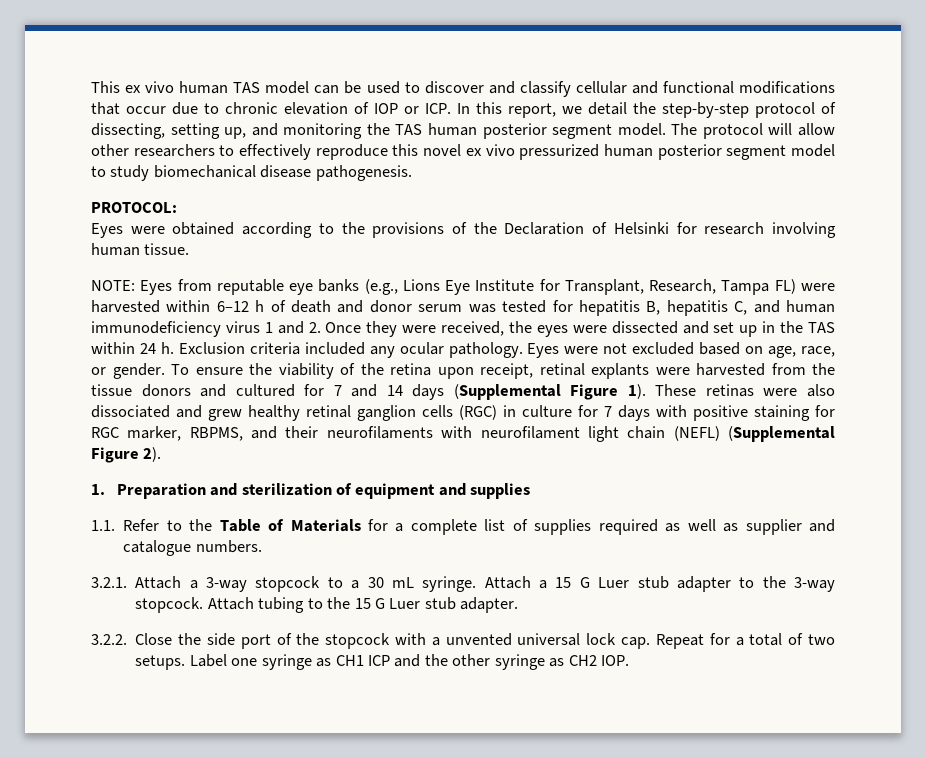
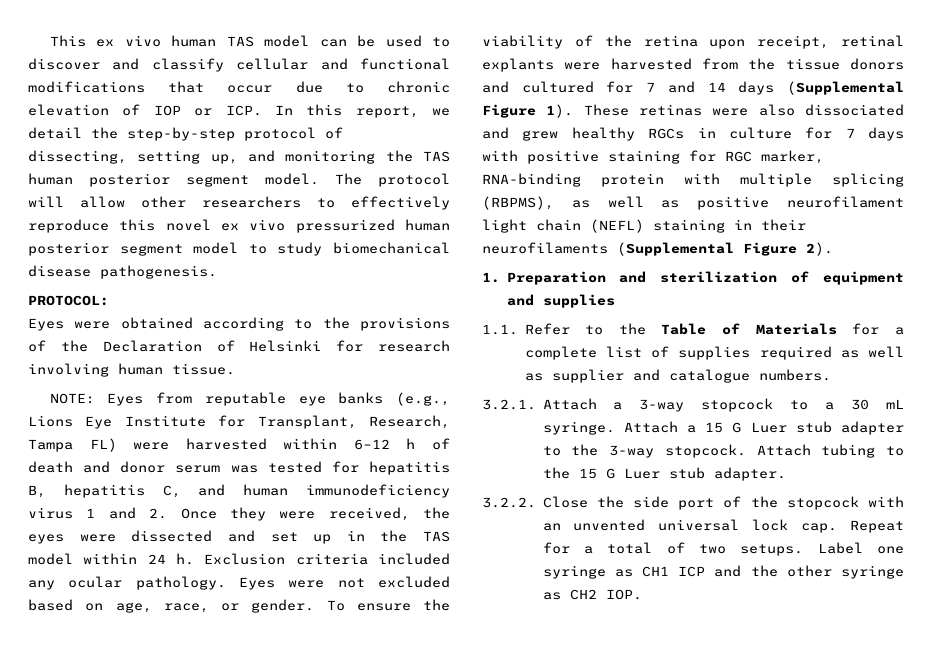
(836, 327) none -> [28,553,73,565] model
[306,405,497,421] retinal ganglion cells (RGC) -> [648,128,685,139] RGCs
[189,426,720,442] RBPMS, and their neurofilaments with neurofilament light chain (NEFL) -> [482,173,904,187] [482,196,904,210] [482,219,806,233] [482,242,608,254] RNA-binding protein with multiple splicing (RBPMS), as well as positive neurofilament light chain (NEFL) staining in their neurofilaments
[431,637,440,646] a -> [542,523,561,531] an

